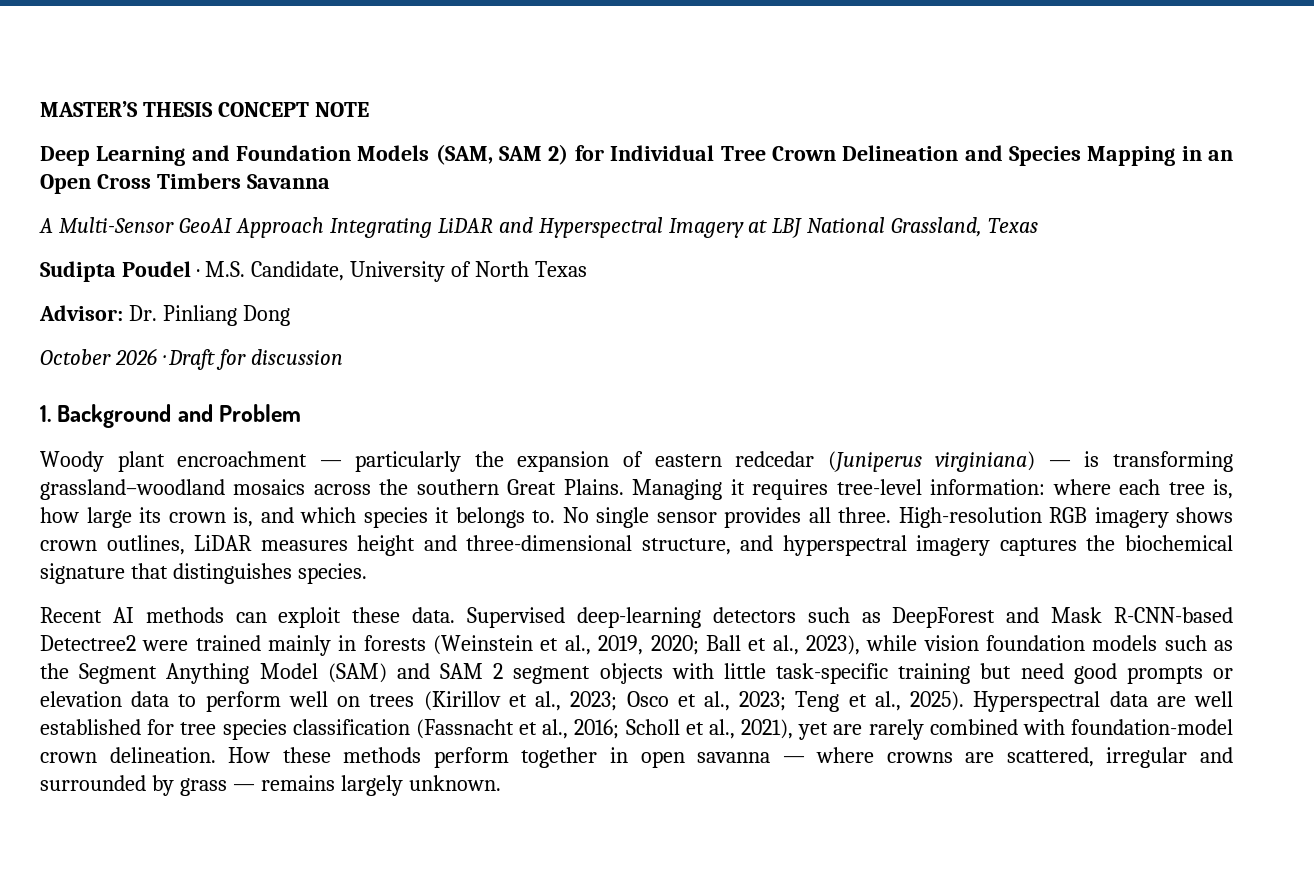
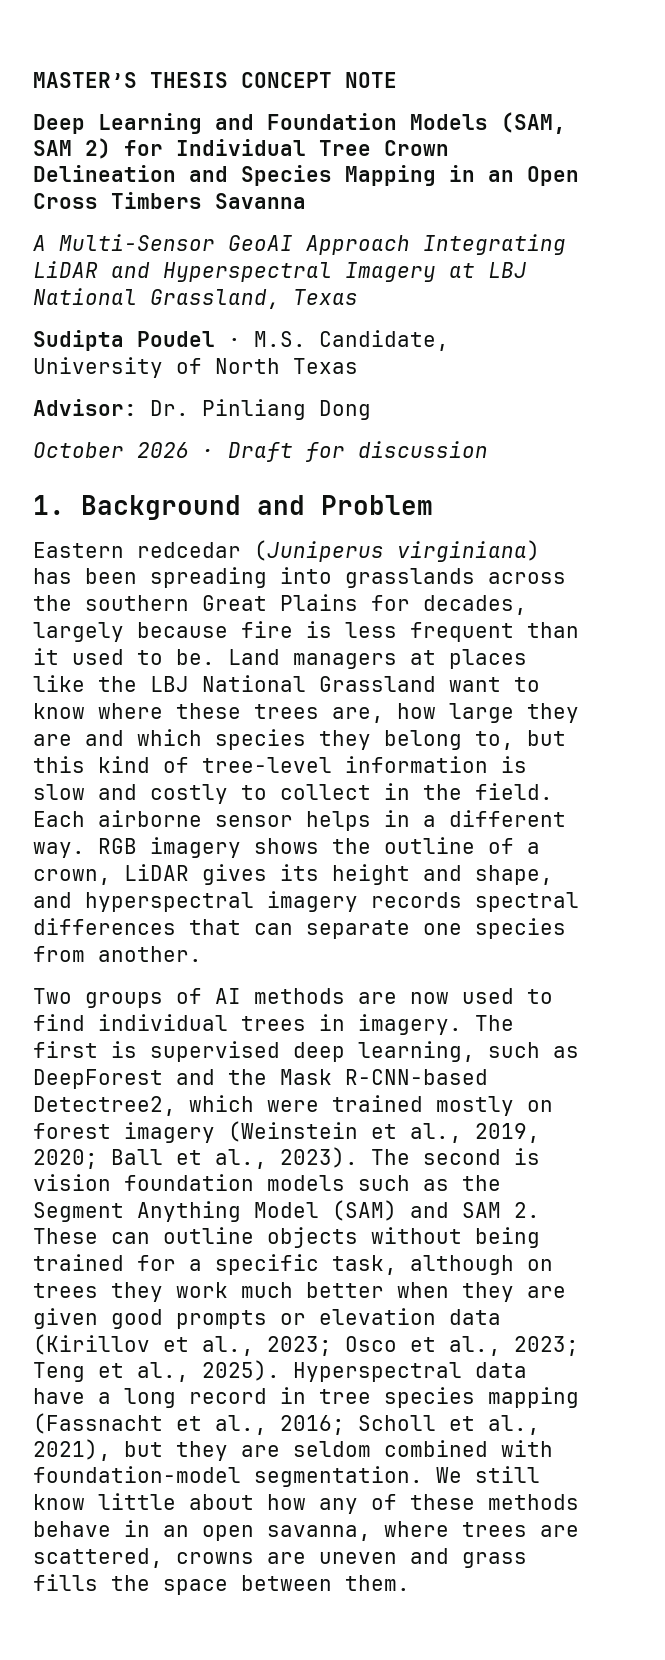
[40,451,1233,472] [40,479,1234,500] [40,507,1233,528] [40,535,1233,556] [40,563,367,584] [40,607,796,628] Woody plant encroachment — particularly the expansion of eastern redcedar (Juniperus virginiana) — is transforming grassland–woodland mosaics across the southern Great Plains. Managing it requires tree-level information: where each tree is, how large its crown is, and which species it belongs to. No single sensor provides all three. High-resolution RGB imagery shows crown outlines, LiDAR measures height and three-dimensional structure, and hyperspectral imagery captures the biochemical signature that distinguishes species. // Recent AI methods can exploit these data. Supervised deep-learning detectors -> [33,540,540,562] [33,567,566,588] [33,594,527,615] [33,621,579,642] [33,648,527,669] [33,675,540,692] [33,703,579,723] [33,729,566,750] [33,756,527,773] [33,783,553,804] [33,810,566,831] [33,837,540,858] [33,864,553,885] [33,891,579,912] [33,918,566,939] [33,946,202,962] [33,988,553,1008] [33,1014,514,1035] [33,1041,475,1062] Eastern redcedar (Juniperus virginiana) has been spreading into grasslands across the southern Great Plains for decades, largely because fire is less frequent than it used to be. Land managers at places like the LBJ National Grassland want to know where these trees are, how large they are and which species they belong to, but this kind of tree-level information is slow and costly to collect in the field. Each airborne sensor helps in a different way. RGB imagery shows the outline of a crown, LiDAR gives its height and shape, and hyperspectral imagery records spectral differences that can separate one species from another. // Two groups of AI methods are now used to find individual trees in imagery. The first is supervised deep learning,
(1040, 615) none -> [228,1069,267,1085] the
[40,635,426,656] Detectree2 were trained mainly in forests -> [33,1095,553,1116] [33,1122,215,1143] Detectree2, which were trained mostly on forest imagery
[805,635,918,655] 2023), while -> [280,1147,540,1168] 2023). The second is
[493,663,1064,684] 2 segment objects with little task-specific training but need -> [514,1202,540,1218] [33,1227,540,1248] [33,1254,553,1275] [33,1282,566,1302] [33,1308,98,1329] 2. These can outline objects without being trained for a specific task, although on trees they work much better when they are given
[178,691,415,712] to perform well on trees -> (501, 1317) none
[1156,691,1234,707] [40,719,175,735] are well established for -> [33,1387,306,1408] have a long record in
[292,719,410,735] classification -> [488,1387,579,1408] mapping
[798,719,1233,740] [40,747,1233,768] [40,775,501,796] yet are rarely combined with foundation-model crown delineation. How these methods perform together in open savanna — where crowns are scattered, irregular and surrounded by grass — remains largely unknown. -> [124,1440,553,1461] [33,1466,540,1487] [33,1493,579,1514] [33,1520,579,1541] [33,1548,527,1568] [33,1574,410,1595] but they are seldom combined with foundation-model segmentation. We still know little about how any of these methods behave in an open savanna, where trees are scattered, crowns are uneven and grass fills the space between them.

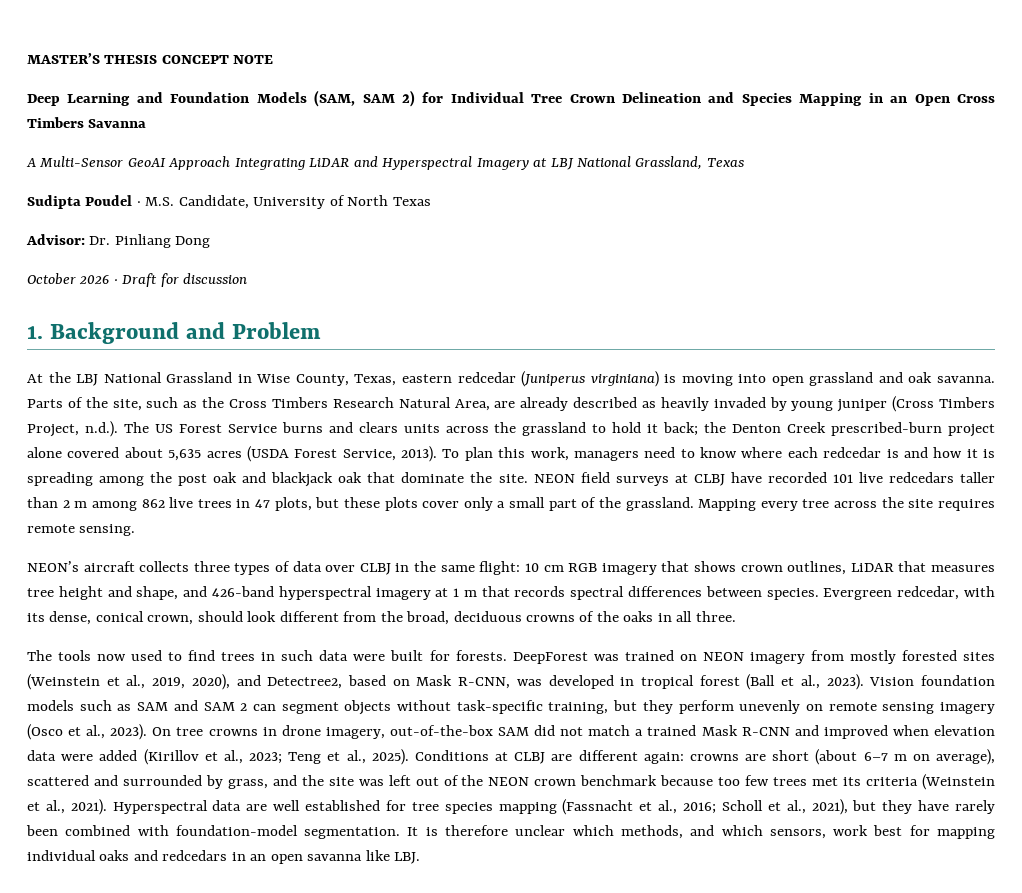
[33,540,540,562] [33,567,566,588] [33,594,527,615] [33,621,579,642] [33,648,527,669] [33,675,540,692] [33,703,579,723] [33,729,566,750] [33,756,527,773] [33,783,553,804] [33,810,566,831] [33,837,540,858] [33,864,319,885] Eastern redcedar (Juniperus virginiana) has been spreading into grasslands across the southern Great Plains for decades, largely because fire is less frequent than it used to be. Land managers at places like the LBJ National Grassland want to know where these trees are, how large they are and which species they belong to, but this kind of tree-level information is slow and costly to collect in the field. Each airborne sensor helps in a different way. RGB imagery shows the outline of a crown, LiDAR gives its -> [27,371,995,387] [27,396,996,412] [27,421,996,437] [27,446,995,462] [27,472,995,487] [27,497,996,511] [27,524,136,536] [27,561,995,575] [27,588,54,597] At the LBJ National Grassland in Wise County, Texas, eastern redcedar (Juniperus virginiana) is moving into open grassland and oak savanna. Parts of the site, such as the Cross Timbers Research Natural Area, are already described as heavily invaded by young juniper (Cross Timbers Project, n.d.). The US Forest Service burns and clears units across the grassland to hold it back; the Denton Creek prescribed-burn project alone covered about 5,635 acres (USDA Forest Service, 2013). To plan this work, managers need to know where each redcedar is and how it is spreading among the post oak and blackjack oak that dominate the site. NEON field surveys at CLBJ have recorded 101 live redcedars taller than 2 m among 862 live trees in 47 plots, but these plots cover only a small part of the grassland. Mapping every tree across the site requires remote sensing. // NEON’s aircraft collects three types of data over CLBJ in the same flight: 10 cm RGB imagery that shows crown outlines, LiDAR that measures tree
(72, 900) none -> [211,586,274,597] 426-band
[371,892,579,912] [33,918,566,939] [33,946,202,962] [33,988,397,1008] records spectral differences that can separate one species from another. // Two groups of AI methods are -> [435,586,995,600] [27,611,736,625] [27,650,92,661] at 1 m that records spectral differences between species. Evergreen redcedar, with its dense, conical crown, should look different from the broad, deciduous crowns of the oaks in all three. // The tools
[98,1014,514,1035] [33,1041,579,1062] [33,1069,488,1089] [33,1095,553,1116] [33,1121,540,1143] [33,1147,540,1169] [33,1174,501,1191] [33,1200,540,1222] [33,1227,540,1248] [33,1254,553,1275] [33,1282,566,1302] [33,1308,501,1329] [33,1334,579,1356] [33,1360,527,1382] [33,1387,306,1408] individual trees in imagery. The first is supervised deep learning, such as DeepForest and the Mask R-CNN-based Detectree2, which were trained mostly on forest imagery (Weinstein et al., 2019, 2020; Ball et al., 2023). The second is vision foundation models such as the Segment Anything Model (SAM) and SAM 2. These can outline objects without being trained for a specific task, although on trees they work much better when they are given good prompts or elevation data (Kirillov et al., 2023; Osco et al., 2023; Teng et al., 2025). Hyperspectral data have a long record in -> [221,650,996,664] [27,674,995,690] [27,700,996,715] [27,724,996,740] [27,749,995,765] [27,774,996,790] [27,799,406,815] trees in such data were built for forests. DeepForest was trained on NEON imagery from mostly forested sites (Weinstein et al., 2019, 2020), and Detectree2, based on Mask R-CNN, was developed in tropical forest (Ball et al., 2023). Vision foundation models such as SAM and SAM 2 can segment objects without task-specific training, but they perform unevenly on remote sensing imagery (Osco et al., 2023). On tree crowns in drone imagery, out-of-the-box SAM did not match a trained Mask R-CNN and improved when elevation data were added (Kirillov et al., 2023; Teng et al., 2025). Conditions at CLBJ are different again: crowns are short (about 6–7 m on average), scattered and surrounded by grass, and the site was left out of the NEON crown benchmark because too few trees met its criteria (Weinstein et al., 2021). Hyperspectral data are well established for
[241,1441,371,1457] are seldom -> [918,800,995,814] [26,825,58,836] have rarely been
[436,1466,540,1483] [33,1493,579,1514] [33,1520,579,1541] [33,1548,527,1568] [33,1574,410,1595] We still know little about how any of these methods behave in an open savanna, where trees are scattered, crowns are uneven and grass fills the space between them. -> [407,825,995,839] [27,850,421,864] It is therefore unclear which methods, and which sensors, work best for mapping individual oaks and redcedars in an open savanna like LBJ.

